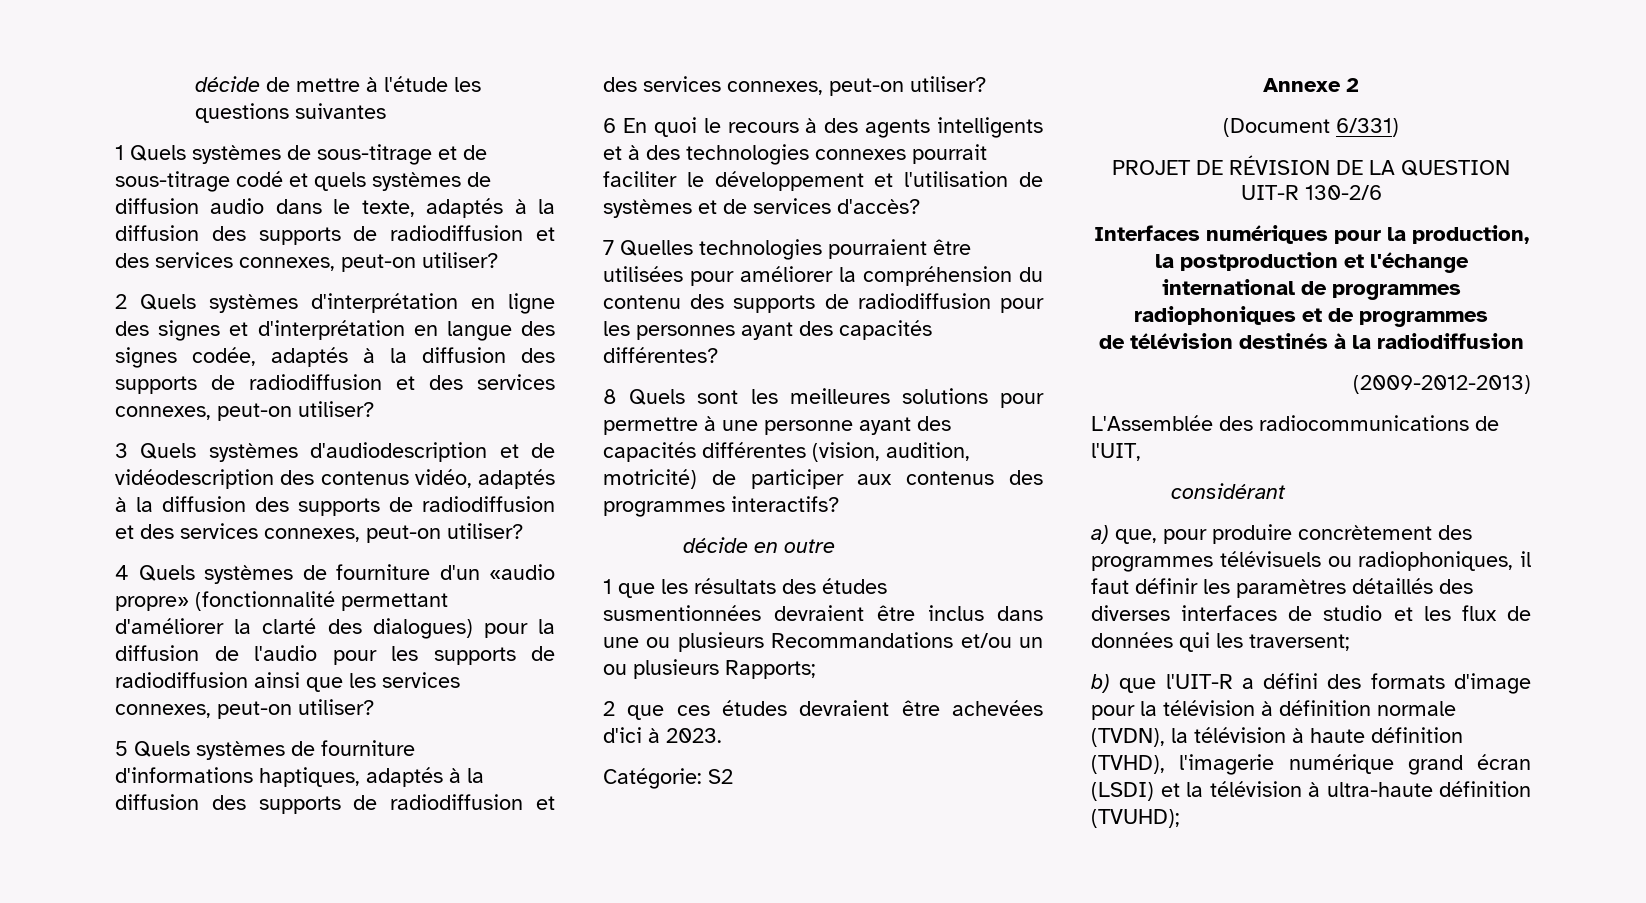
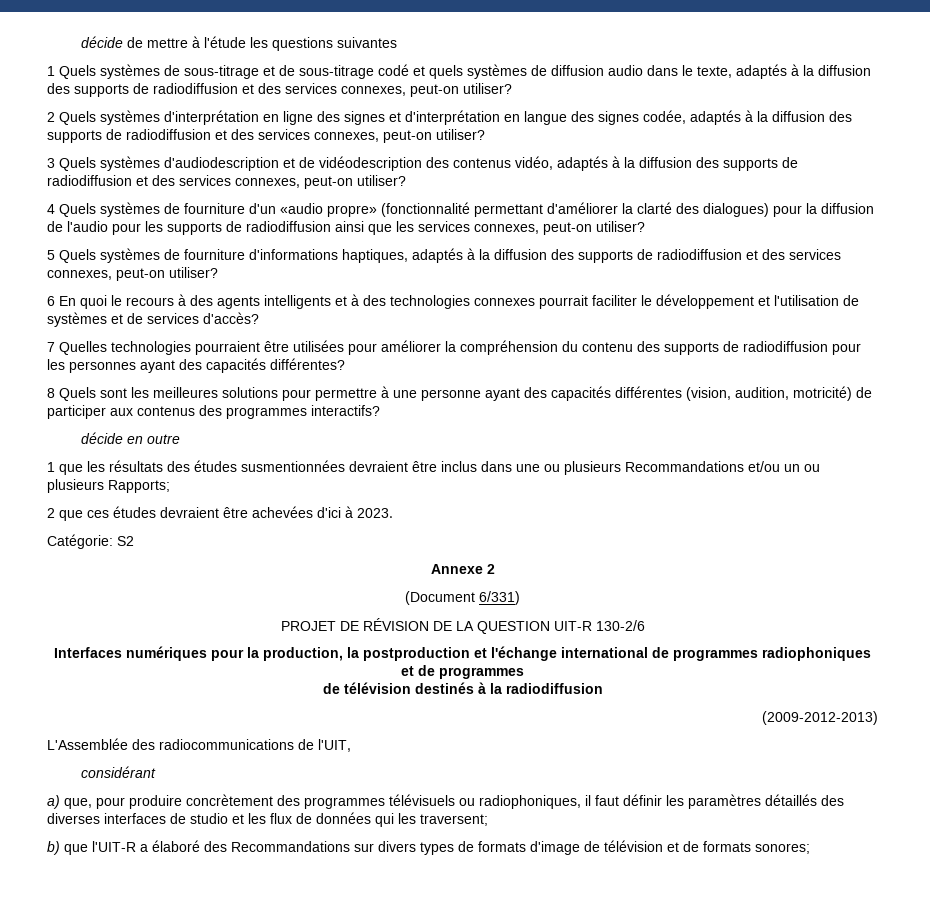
[1263,673,1531,694] [1091,700,1456,720] [1091,727,1463,747] [1091,754,1531,775] [1091,781,1531,801] [1091,809,1180,828] défini des formats d'image pour la télévision à définition normale (TVDN), la télévision à haute définition (TVHD), l'imagerie numérique grand écran (LSDI) et la télévision à ultra-haute définition (TVUHD); -> [152,840,810,855] élaboré des Recommandations sur divers types de formats d'image de télévision et de formats sonores;

